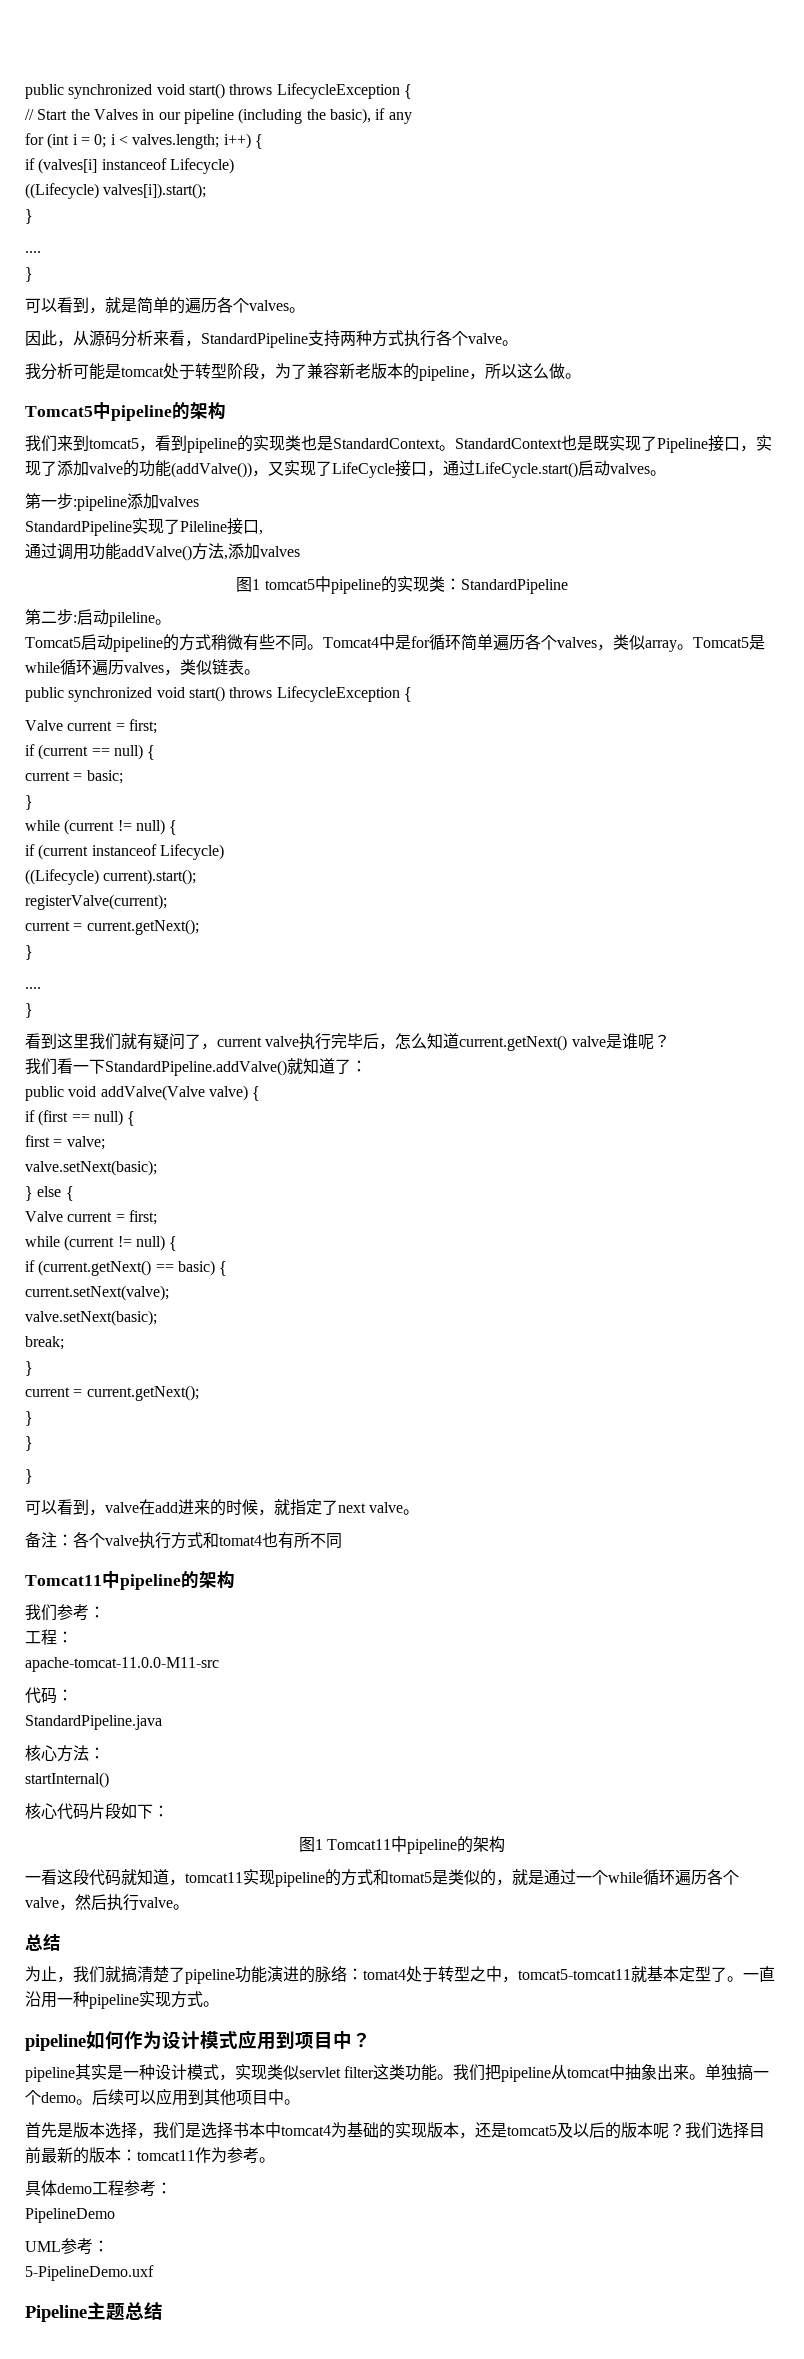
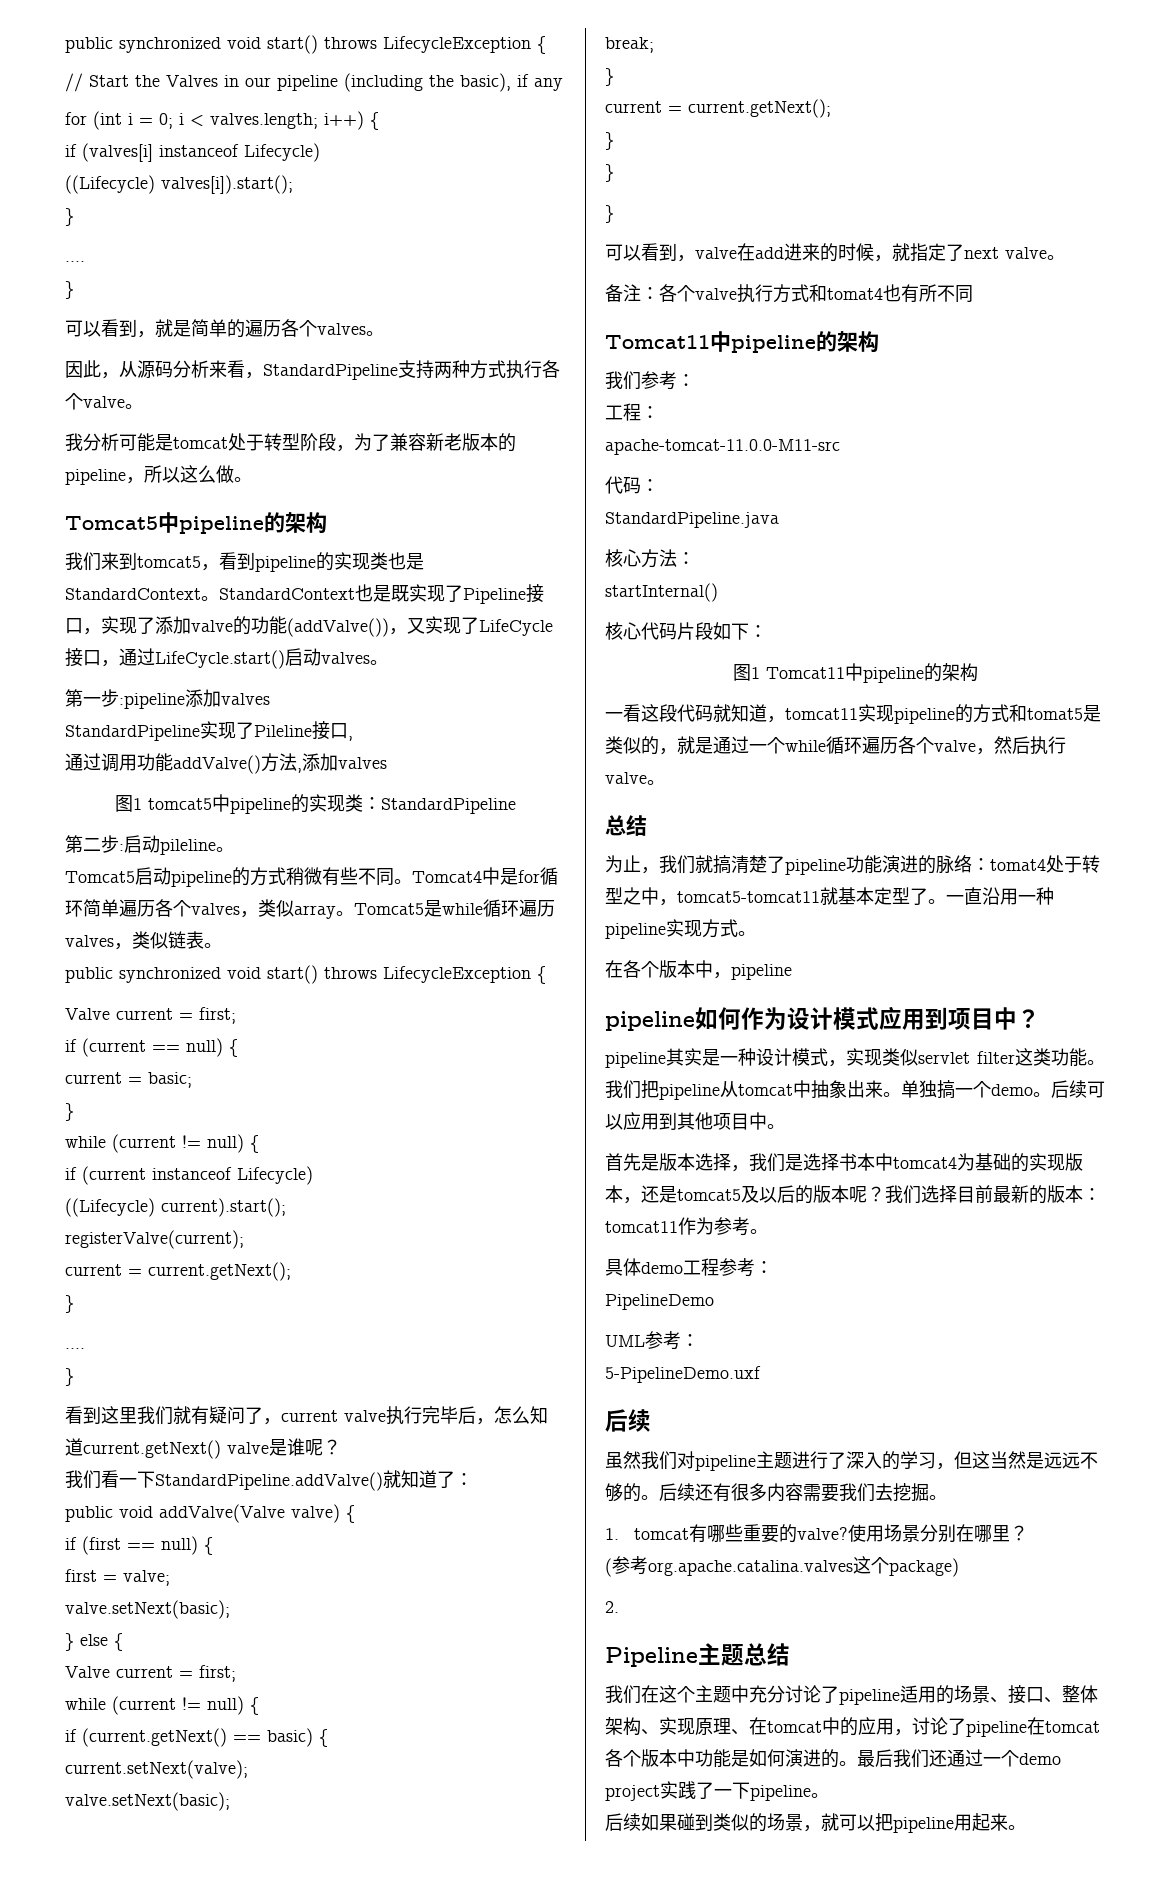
(219, 2004) none -> [605,960,792,980] // 在各个版本中，pipeline
[25,2302,163,2322] Pipeline主题总结 -> [605,1409,651,1432] [605,1451,1098,1471] [605,1483,947,1502] [605,1524,1029,1543] [605,1556,959,1577] [605,1601,619,1613] [605,1643,790,1667] [605,1685,1098,1705] [605,1717,1100,1737] [605,1749,1061,1768] [605,1781,829,1801] [605,1813,1026,1833] 后续 // 虽然我们对pipeline主题进行了深入的学习，但这当然是远远不够的。后续还有很多内容需要我们去挖掘。 // 1. tomcat有哪些重要的valve?使用场景分别在哪里？ // (参考org.apache.catalina.valves这个package) // 2. // Pipeline主题总结 // 我们在这个主题中充分讨论了pipeline适用的场景、接口、整体架构、实现原理、在tomcat中的应用，讨论了pipeline在tomcat各个版本中功能是如何演进的。最后我们还通过一个demo project实践了一下pipeline。 // 后续如果碰到类似的场景，就可以把pipeline用起来。

